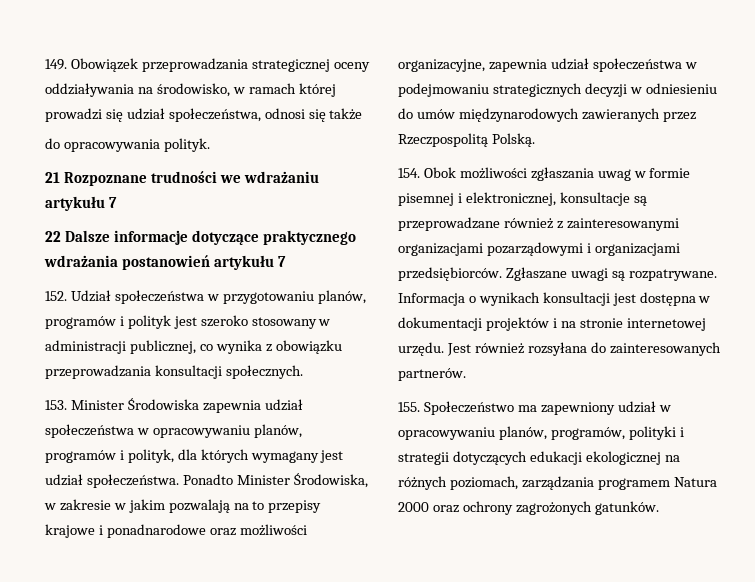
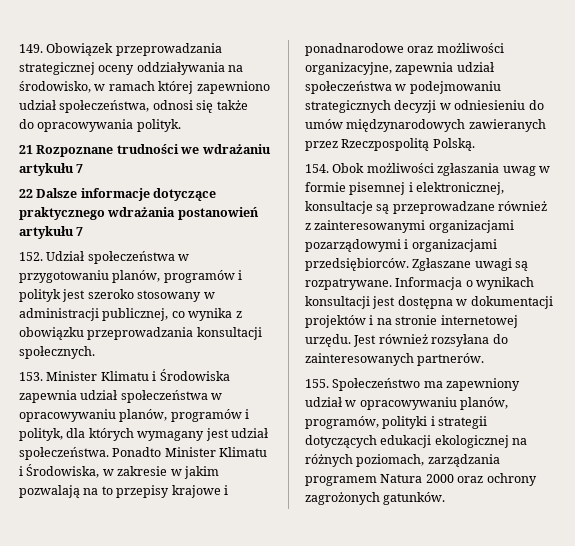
[45,108,123,122] prowadzi się -> [196,81,270,94] zapewniono
(124, 405) none -> [100,371,157,381] Klimatu i
(290, 480) none -> [219,447,268,457] [19,466,23,476] Klimatu i

